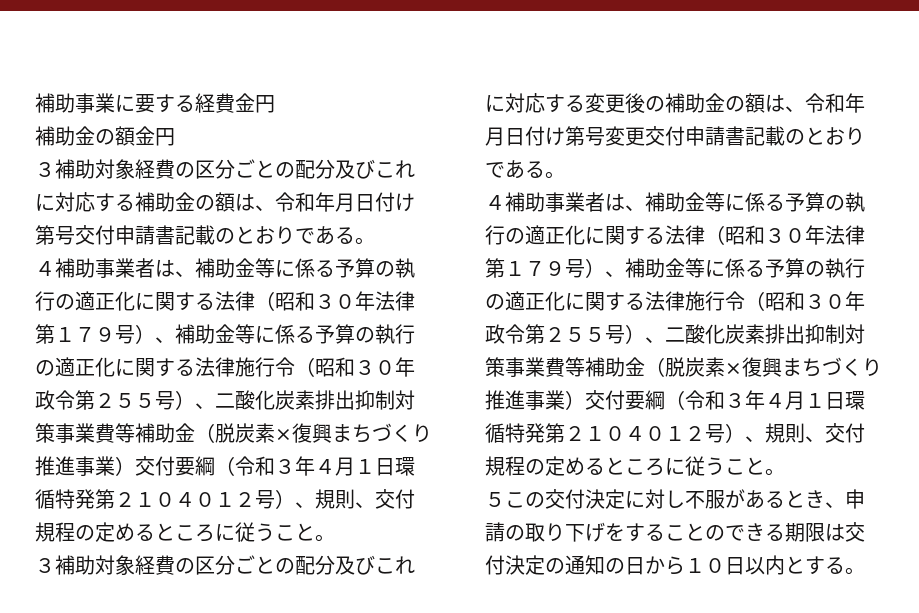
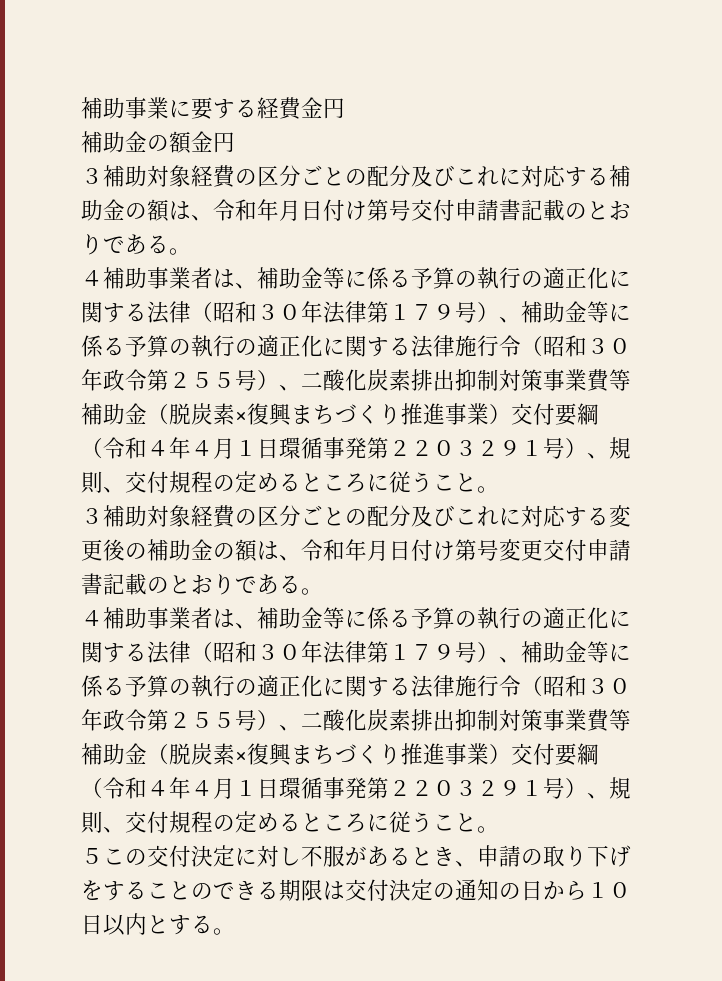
[275,456,415,476] [35,489,255,509] ３年４月１日環循特発第２１０４０１２ -> [147,437,543,459] ４年４月１日環循事発第２２０３２９１
[725,390,865,410] [485,423,705,443] ３年４月１日環循特発第２１０４０１２ -> [147,777,543,799] ４年４月１日環循事発第２２０３２９１

